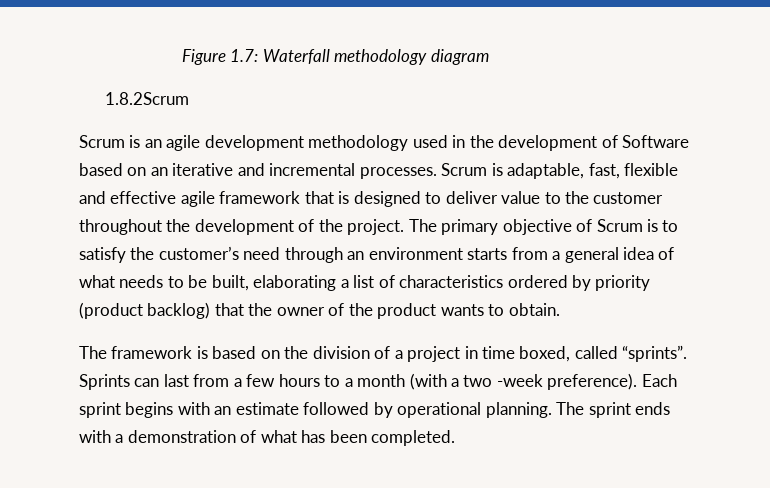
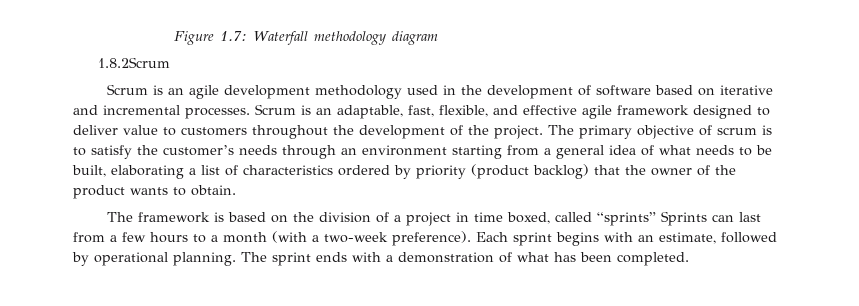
[622,135,690,148] [79,163,168,176] Software based on an -> [596,85,716,96] software based on
(503, 169) none -> [316,108,332,115] an
[624,163,679,176] flexible -> [439,105,488,117] flexible,
[304,191,350,204] that is -> (689, 110) none
[565,191,664,204] the customer -> [181,127,247,136] customers
[596,219,643,232] Scrum -> [717,127,757,135] scrum
[243,247,281,260] need -> [239,145,277,155] needs
[467,248,508,260] starts -> [452,145,502,159] starting
[622,345,688,362] “sprints”. -> [597,212,657,226] “sprints”
[463,374,543,387] two -week -> [324,232,388,243] two-week
[235,402,299,415] estimate -> [659,232,716,244] estimate,

